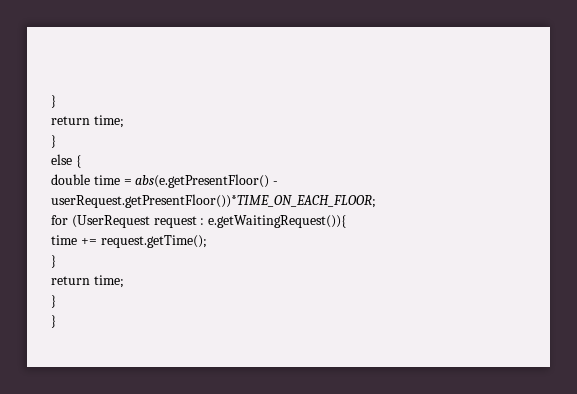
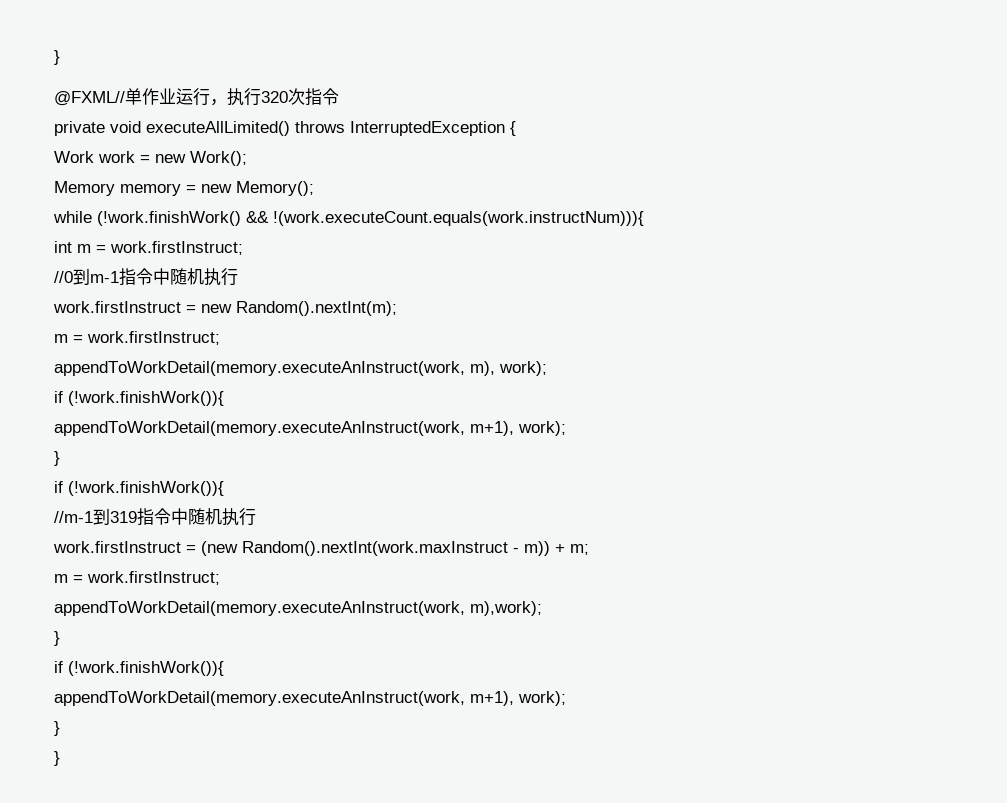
[51,95,56,108] [51,115,124,128] [51,135,56,148] [51,154,81,168] [51,174,279,188] [51,194,376,208] [51,215,347,228] [51,235,207,248] [51,255,56,268] [51,275,124,288] } // return time; // } // else { // double time = abs(e.getPresentFloor() - userRequest.getPresentFloor())*TIME_ON_EACH_FLOOR; // for (UserRequest request : e.getWaitingRequest()){ // time += request.getTime(); // } // return time; -> [54,50,60,65] [54,88,339,106] [54,121,516,136] [54,151,247,166] [54,181,314,196] [53,211,644,226] [54,241,243,255] [54,268,238,286] [53,301,397,316] [54,331,220,345] [54,361,547,376] [54,391,224,406] [54,421,566,436] [54,451,60,466] [54,481,224,496] [54,508,256,526] [53,541,589,556] [54,571,220,585] [54,601,542,616] [54,631,60,646] [54,661,224,676] [54,691,566,706] } // @FXML//单作业运行，执行320次指令 // private void executeAllLimited() throws InterruptedException { // Work work = new Work(); // Memory memory = new Memory(); // while (!work.finishWork() && !(work.executeCount.equals(work.instructNum))){ // int m = work.firstInstruct; // //0到m-1指令中随机执行 // work.firstInstruct = new Random().nextInt(m); // m = work.firstInstruct; // appendToWorkDetail(memory.executeAnInstruct(work, m), work); // if (!work.finishWork()){ // appendToWorkDetail(memory.executeAnInstruct(work, m+1), work); // } // if (!work.finishWork()){ // //m-1到319指令中随机执行 // work.firstInstruct = (new Random().nextInt(work.maxInstruct - m)) + m; // m = work.firstInstruct; // appendToWorkDetail(memory.executeAnInstruct(work, m),work); // } // if (!work.finishWork()){ // appendToWorkDetail(memory.executeAnInstruct(work, m+1), work);

